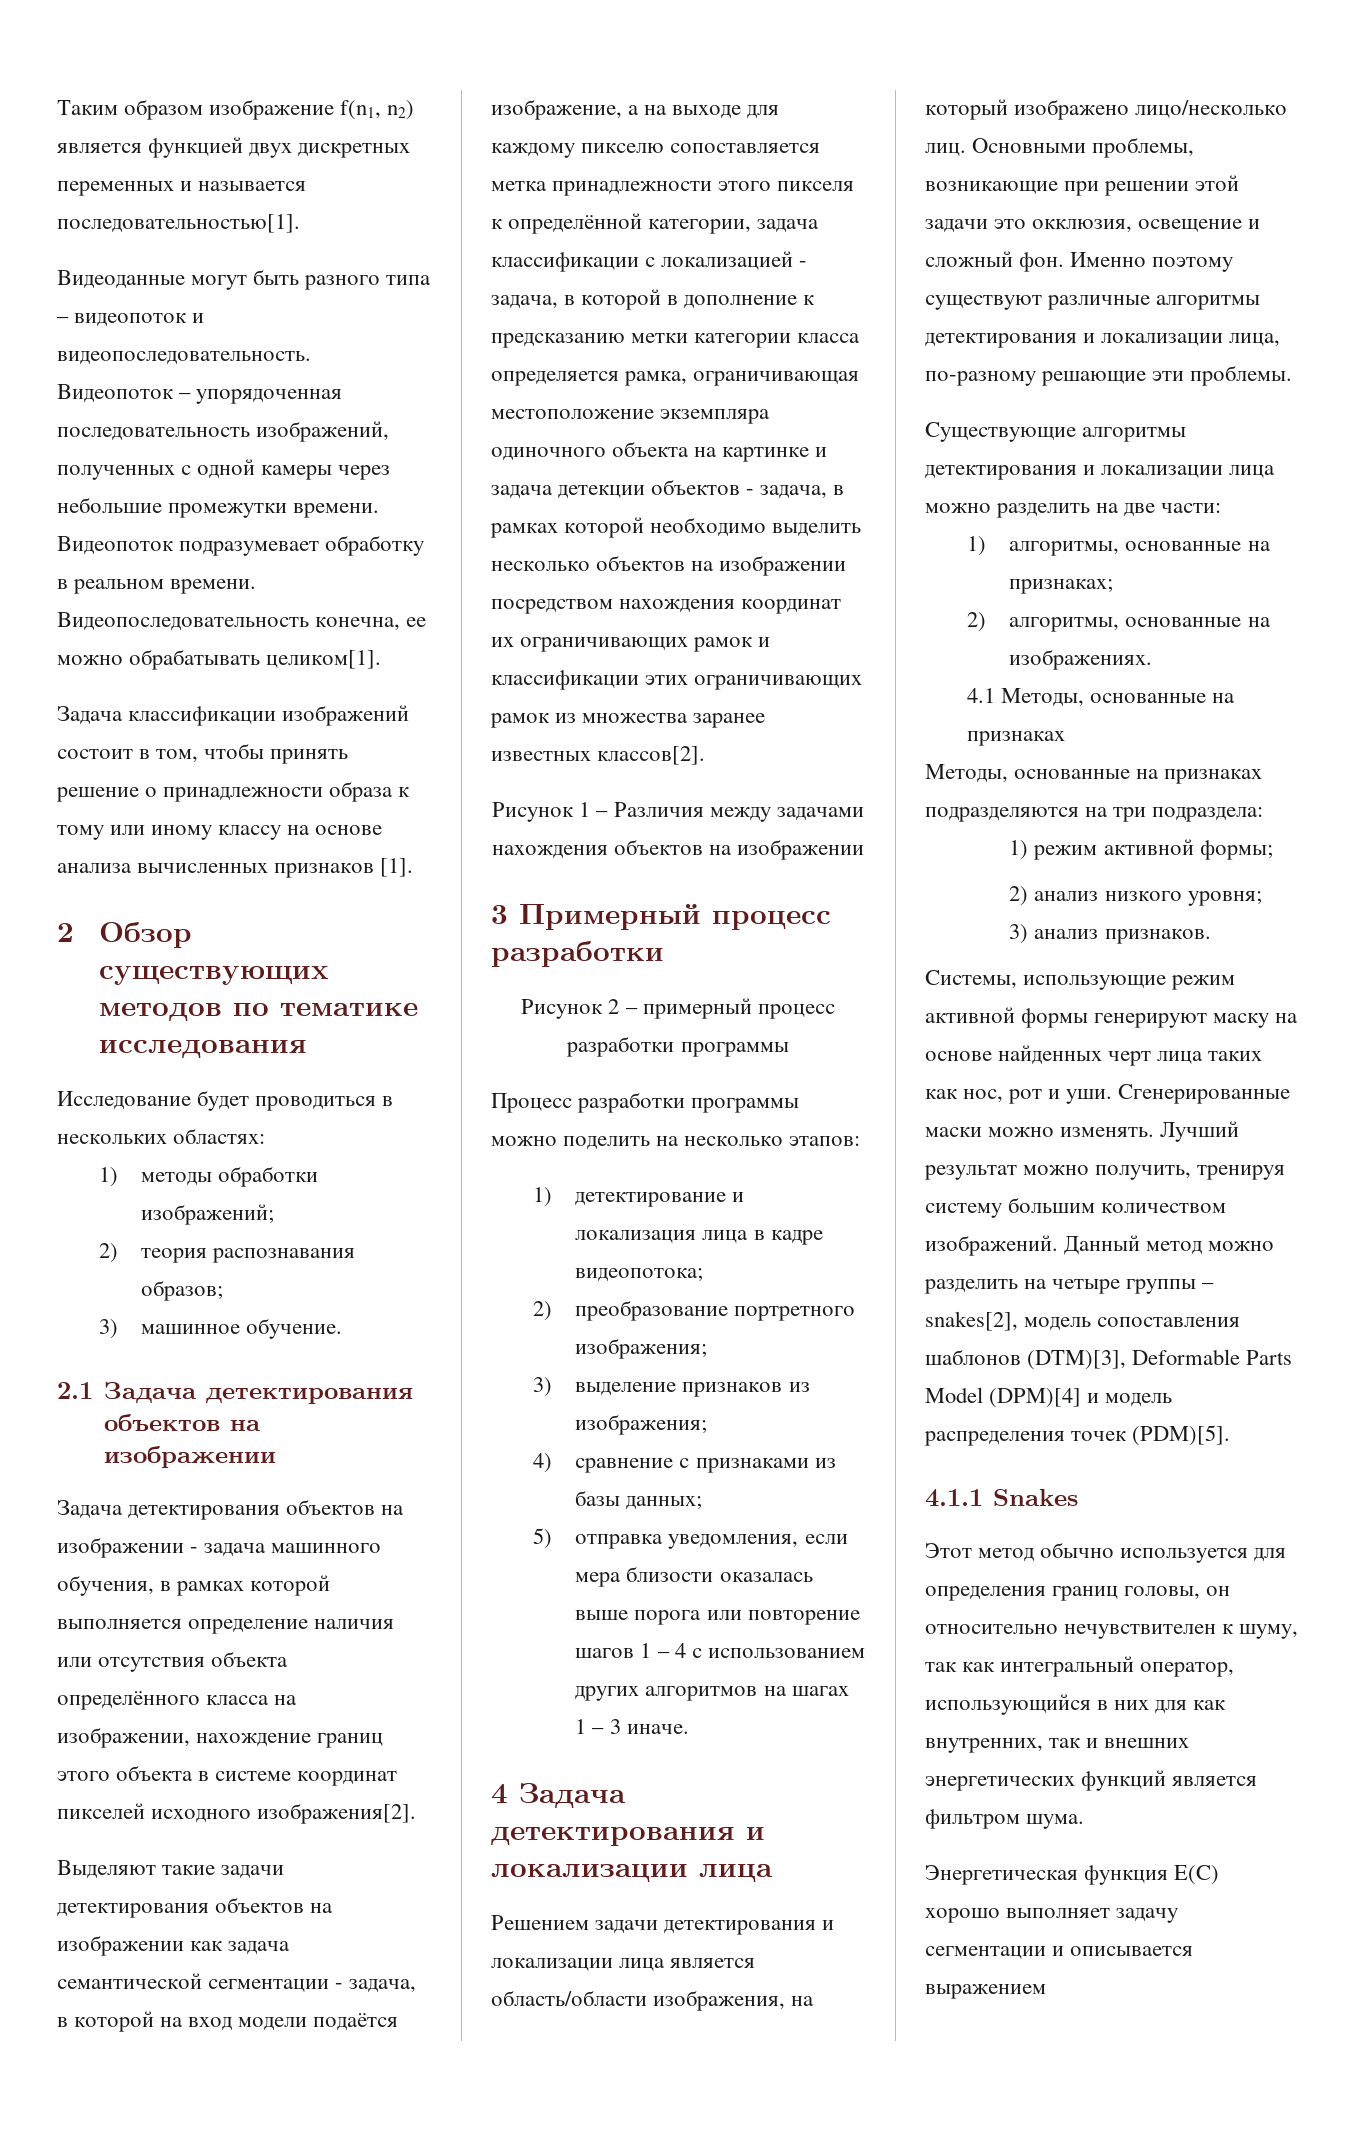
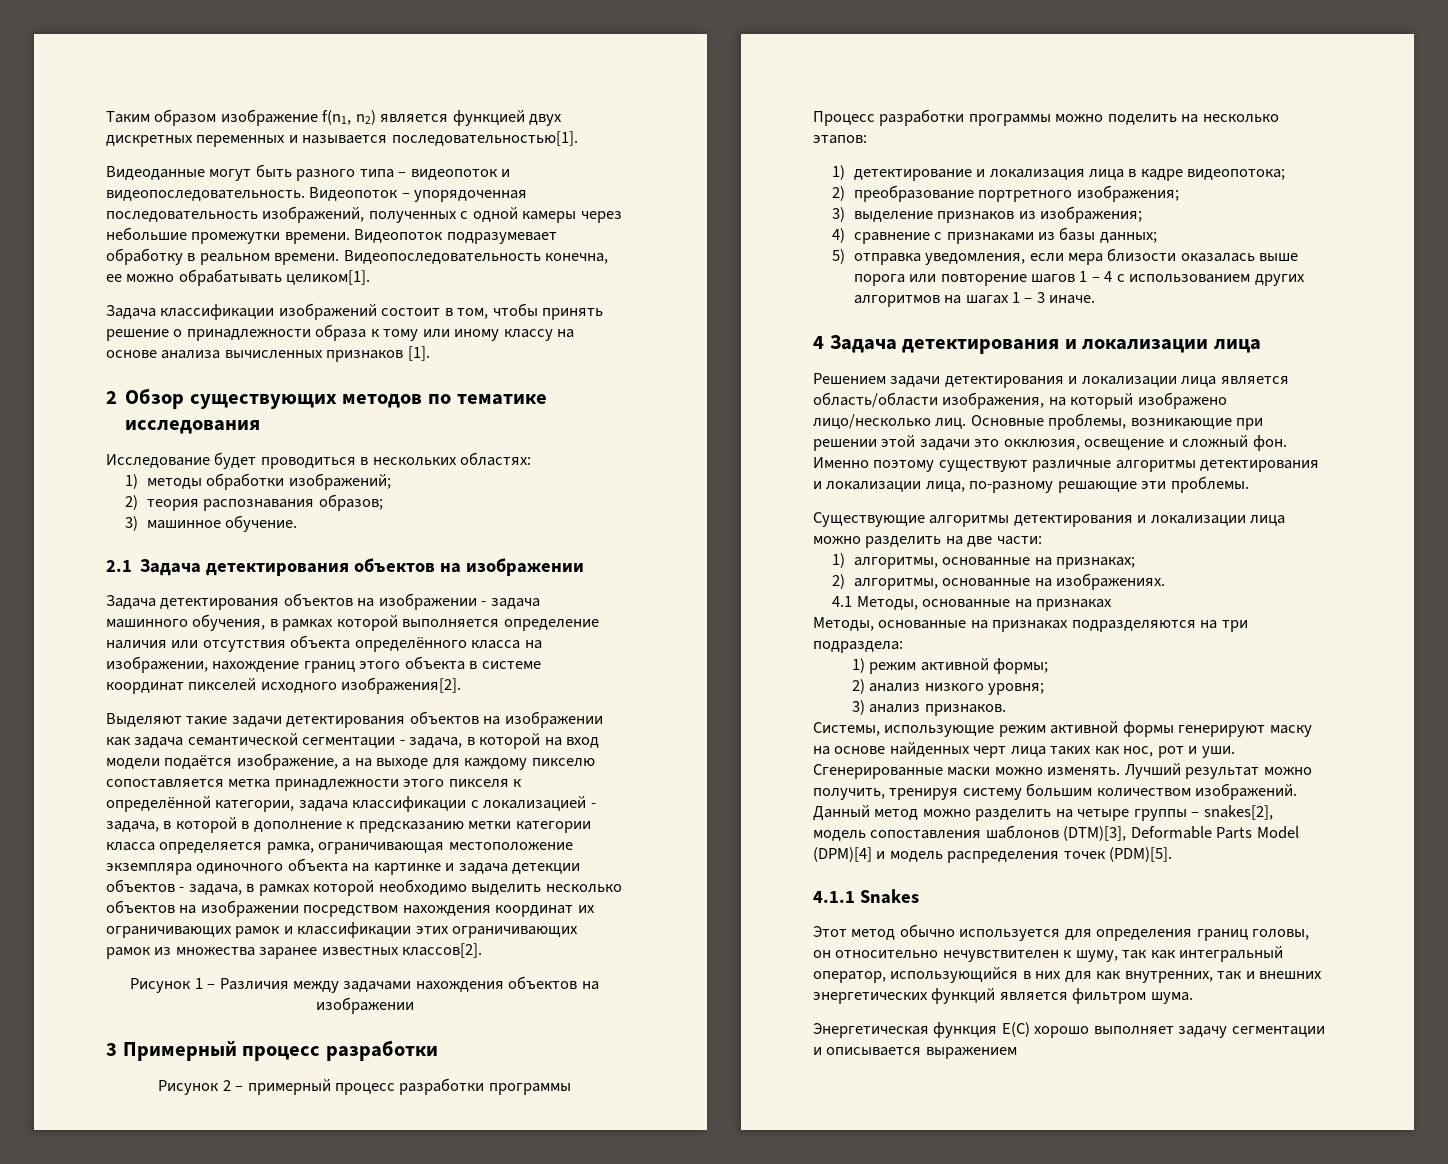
[972,138,1087,153] Основными -> [970,415,1044,426] Основные

